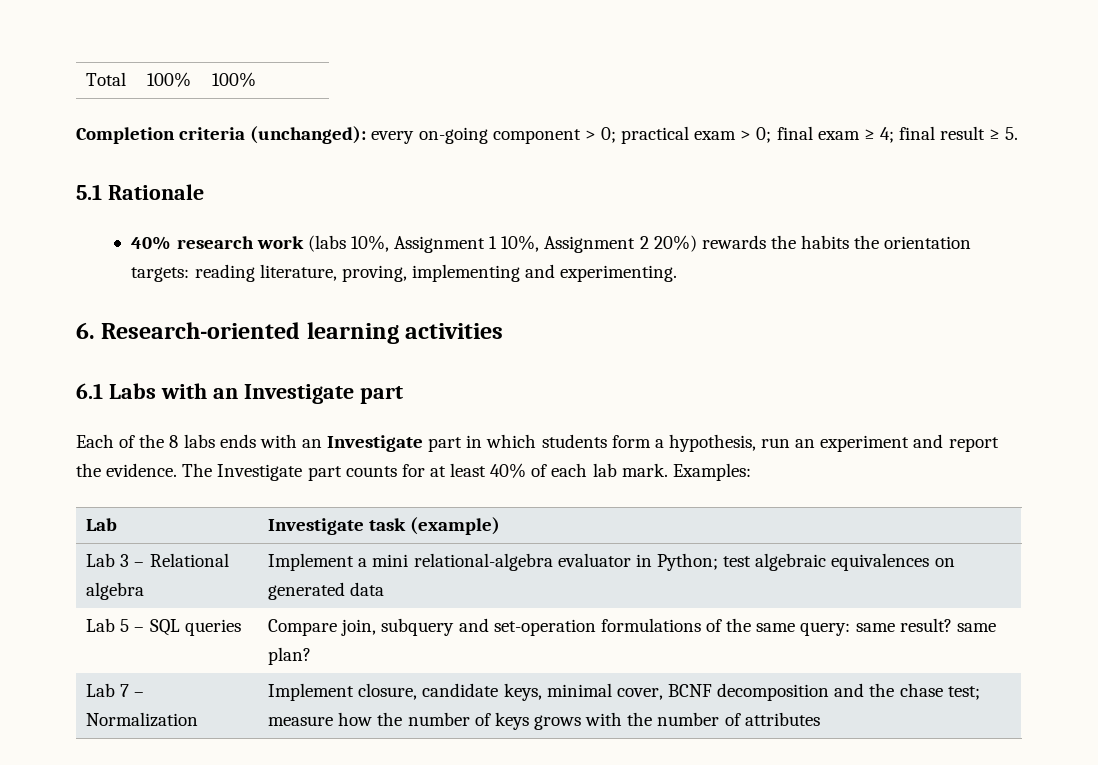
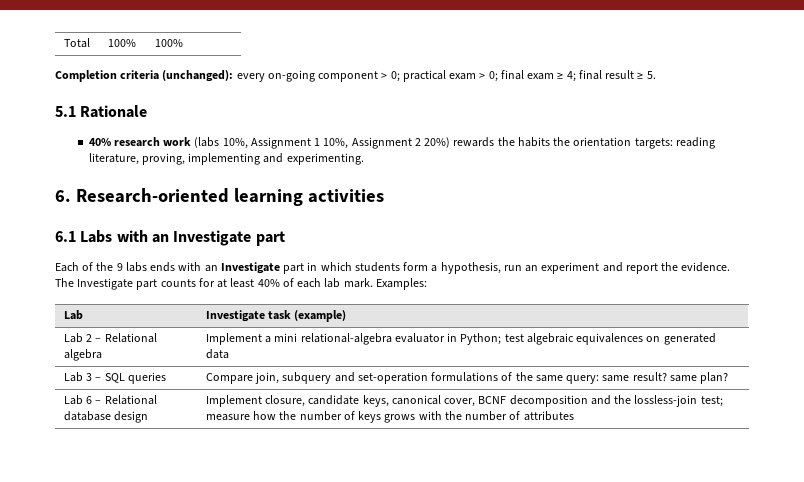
[169,435,179,448] 8 -> [116,263,123,271] 9
[120,554,130,567] 3 -> [86,334,93,342] 2
[120,619,130,632] 5 -> [86,373,93,381] 3
[120,684,145,697] [86,712,199,727] 7 – Normalization -> [86,395,157,405] [63,411,149,423] 6 – Relational database design
[546,683,612,697] minimal -> [391,395,441,405] canonical
[899,683,943,697] chase -> [634,395,698,407] lossless-join

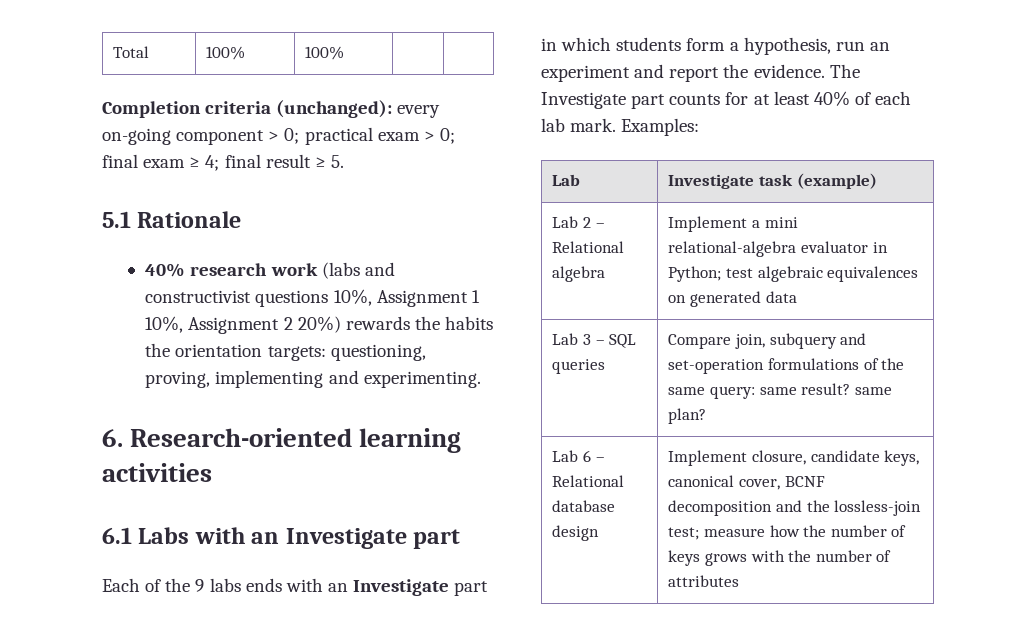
(220, 142) none -> [364,262,395,276] [145,290,329,307] and constructivist questions
[675,137,715,149] [88,153,139,165] reading literature, -> [330,344,426,361] questioning,

